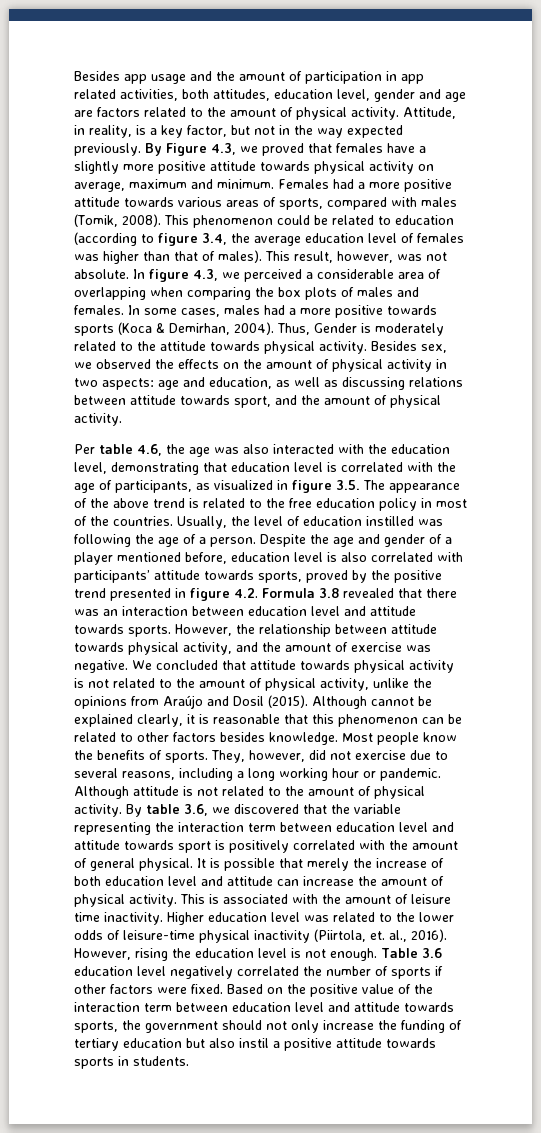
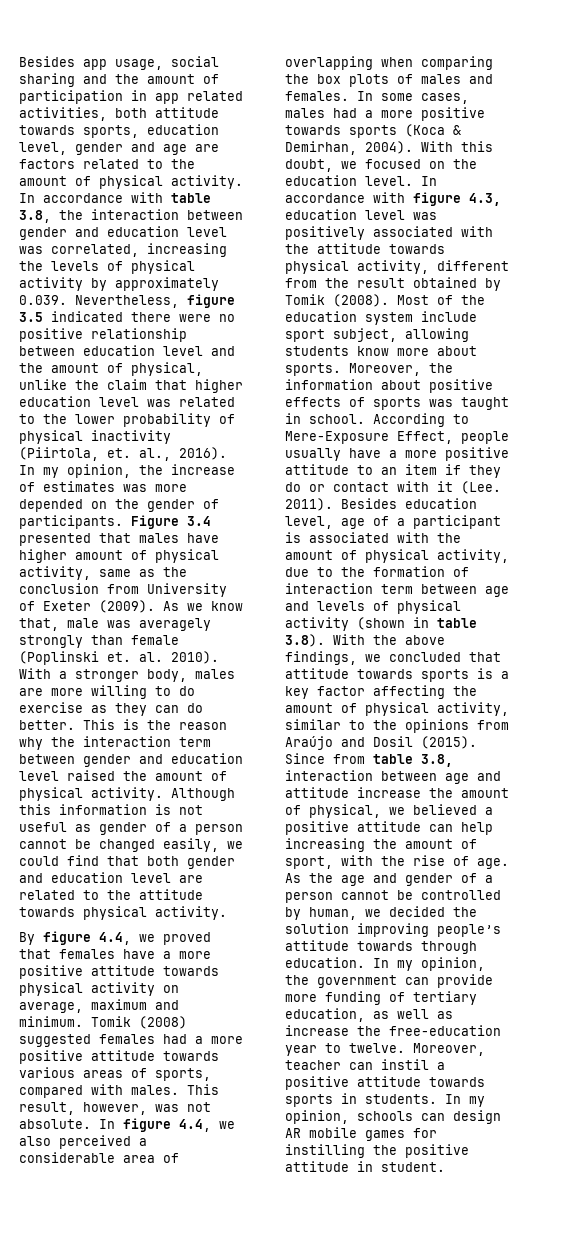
[151,74,186,84] usage -> [115,56,219,70] [19,73,75,87] usage, social sharing
[213,89,270,101] attitudes, -> [155,107,219,118] [19,125,139,138] attitude towards sports,
[403,107,456,119] [74,125,403,138] [74,143,236,156] Attitude, in reality, is a key factor, but not in the way expected previously. By Figure 4.3, -> [19,192,211,203] [19,209,243,223] [19,226,227,240] [19,243,227,257] [19,260,195,274] [19,277,219,291] [19,294,235,308] [19,311,235,322] [19,328,187,342] [19,345,235,356] [19,362,203,376] [19,379,243,393] [19,396,235,407] [19,413,235,427] [19,430,171,444] [19,447,227,461] [19,464,235,478] [19,481,187,492] [19,499,219,512] [19,515,211,529] [19,533,219,546] [19,549,219,563] [19,566,187,580] [19,583,227,597] [19,600,243,613] [19,618,211,631] [19,635,179,648] [19,651,219,665] [19,668,235,682] [19,685,195,699] [19,702,203,716] [19,719,227,730] [19,736,211,750] [19,753,243,767] [19,770,227,781] [19,787,235,801] [19,804,203,815] [19,822,243,835] [19,838,243,852] [19,855,235,869] [19,872,203,883] [19,889,203,900] [19,906,227,920] [19,931,131,945] In accordance with table 3.8, the interaction between gender and education level was correlated, increasing the levels of physical activity by approximately 0.039. Nevertheless, figure 3.5 indicated there were no positive relationship between education level and the amount of physical, unlike the claim that higher education level was related to the lower probability of physical inactivity (Piirtola, et. al., 2016). In my opinion, the increase of estimates was more depended on the gender of participants. Figure 3.4 presented that males have higher amount of physical activity, same as the conclusion from University of Exeter (2009). As we know that, male was averagely strongly than female (Poplinski et. al. 2010). With a stronger body, males are more willing to do exercise as they can do better. This is the reason why the interaction term between gender and education level raised the amount of physical activity. Although this information is not useful as gender of a person cannot be changed easily, we could find that both gender and education level are related to the attitude towards physical activity. // By figure 4.4,
[74,161,119,174] slightly -> (171, 955) none
[278,179,329,189] Females -> [91,1016,187,1029] [19,1034,155,1047] Tomik (2008) suggested females
[421,197,457,207] [74,214,454,228] [74,232,464,246] [74,250,262,264] males (Tomik, 2008). This phenomenon could be related to education (according to figure 3.4, the average education level of females was higher than that of males). -> [131,1085,179,1095] males.
[193,269,240,281] 4.3, we -> [179,1119,235,1132] [19,1136,51,1146] 4.4, we also
[277,323,444,336] [74,341,447,354] [74,359,447,372] [74,377,463,390] [74,395,441,408] [74,413,122,426] [74,444,450,457] [74,462,456,475] [74,480,460,493] [74,498,467,511] [74,516,443,529] [74,534,452,547] [74,552,463,565] [74,570,442,583] [74,588,457,601] [74,606,416,616] [74,624,437,637] [74,642,431,655] [74,660,454,673] [74,678,409,691] Thus, Gender is moderately related to the attitude towards physical activity. Besides sex, we observed the effects on the amount of physical activity in two aspects: age and education, as well as discussing relations between attitude towards sport, and the amount of physical activity. // Per table 4.6, the age was also interacted with the education level, demonstrating that education level is correlated with the age of participants, as visualized in figure 3.5. The appearance of the above trend is related to the free education policy in most of the countries. Usually, the level of education instilled was following the age of a person. Despite the age and gender of a player mentioned before, education level is also correlated with participants’ attitude towards sports, proved by the positive trend presented in figure 4.2. Formula 3.8 revealed that there was an interaction between education level and attitude towards sports. However, the relationship between attitude towards physical activity, and the amount of exercise was negative. We concluded that attitude towards physical activity is not related to the amount of physical activity, unlike -> [421,141,493,152] [285,159,477,172] [285,175,437,186] [285,192,501,206] [285,209,437,220] [285,226,493,240] [285,243,445,254] [285,260,509,274] [285,277,501,291] [285,294,485,307] [285,311,477,325] [285,328,469,342] [285,346,477,356] [285,363,453,376] [285,379,493,393] [285,397,509,410] [285,413,469,427] [285,431,509,444] [285,447,509,461] [285,464,501,478] [285,481,501,494] [285,498,477,511] [285,515,501,529] [285,532,461,543] [285,549,509,563] [285,566,469,577] [285,583,509,597] [285,600,461,614] [285,617,477,631] [285,634,445,647] [285,651,501,665] [285,668,509,682] [285,685,477,699] [285,702,509,716] [285,719,365,730] With this doubt, we focused on the education level. In accordance with figure 4.3, education level was positively associated with the attitude towards physical activity, different from the result obtained by Tomik (2008). Most of the education system include sport subject, allowing students know more about sports. Moreover, the information about positive effects of sports was taught in school. According to Mere-Exposure Effect, people usually have a more positive attitude to an item if they do or contact with it (Lee. 2011). Besides education level, age of a participant is associated with the amount of physical activity, due to the formation of interaction term between age and levels of physical activity (shown in table 3.8). With the above findings, we concluded that attitude towards sports is a key factor affecting the amount of physical activity, similar to
[312,696,432,709] [74,714,462,727] [74,732,457,745] [74,750,448,763] [74,768,441,781] [74,786,425,799] [74,804,401,817] [74,822,454,835] [74,840,458,853] [74,858,444,871] [74,876,444,886] [74,894,451,907] [74,912,454,925] [74,929,447,943] [74,948,442,961] [74,966,443,979] [74,984,433,997] [74,1002,454,1012] [74,1020,462,1033] [74,1038,235,1051] Although cannot be explained clearly, it is reasonable that this phenomenon can be related to other factors besides knowledge. Most people know the benefits of sports. They, however, did not exercise due to several reasons, including a long working hour or pandemic. Although attitude is not related to the amount of physical activity. By table 3.6, we discovered that the variable representing the interaction term between education level and attitude towards sport is positively correlated with the amount of general physical. It is possible that merely the increase of both education level and attitude can increase the amount of physical activity. This is associated with the amount of leisure time inactivity. Higher education level was related to the lower odds of leisure-time physical inactivity (Piirtola, et. al., 2016). However, rising the education level is not enough. Table 3.6 education level negatively correlated the number of sports if other factors were fixed. Based on the positive value of the interaction term between education level and attitude towards sports, the government should not only increase the funding of tertiary education but also -> [285,753,453,767] [285,770,501,784] [285,787,509,798] [285,804,493,818] [285,821,493,835] [285,838,477,852] [285,855,509,869] [285,873,493,886] [285,890,501,903] [285,906,477,920] [285,923,501,937] [285,940,477,954] [285,957,485,971] [285,974,493,988] [285,991,477,1005] [285,1008,453,1022] [285,1025,501,1036] [285,1043,485,1056] [285,1060,373,1070] Since from table 3.8, interaction between age and attitude increase the amount of physical, we believed a positive attitude can help increasing the amount of sport, with the rise of age. As the age and gender of a person cannot be controlled by human, we decided the solution improving people’s attitude towards through education. In my opinion, the government can provide more funding of tertiary education, as well as increase the free-education year to twelve. Moreover, teacher can
(189, 1061) none -> [445,1094,485,1107] [285,1110,501,1124] [285,1127,437,1141] [285,1144,469,1158] [285,1161,445,1172] In my opinion, schools can design AR mobile games for instilling the positive attitude in student.

